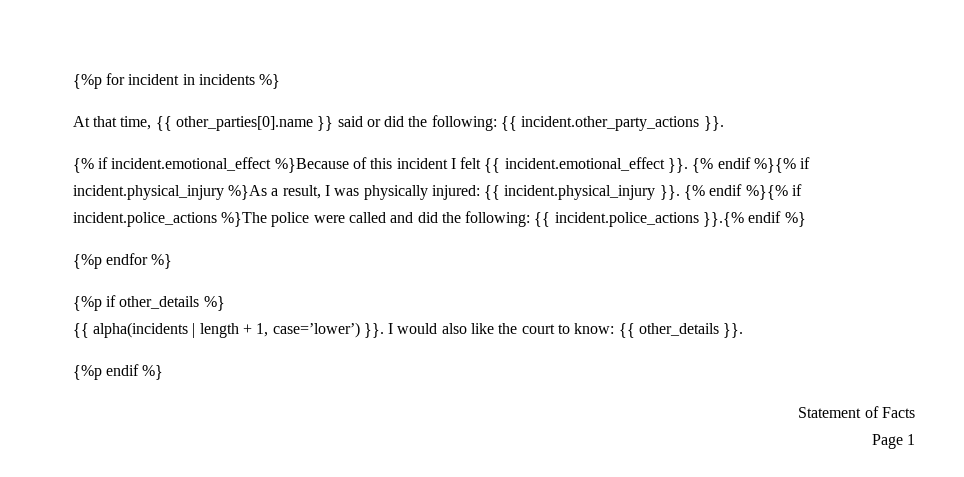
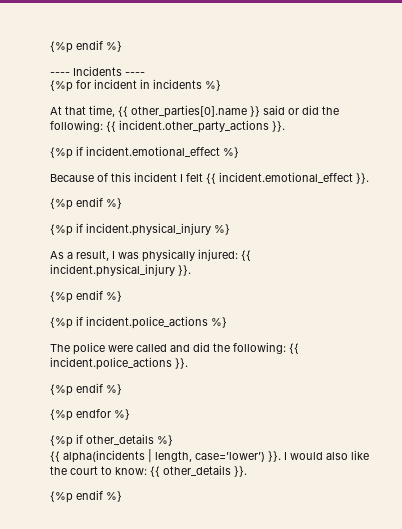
[72,74,102,89] {%p -> [49,40,122,53] [49,66,145,76] [49,80,73,92] {%p endif %} // ---- Incidents ---- // {%p
[72,158,94,173] {% -> [49,147,73,159] {%p
[274,158,349,173] %}Because -> [222,147,239,158] [49,174,94,182] %} // Because
[692,157,811,173] [72,185,267,200] {% endif %}{% if incident.physical_injury %}As -> [49,197,122,210] [49,223,230,236] [49,251,64,259] // {%p endif %} // {%p if incident.physical_injury %} // As
[684,184,803,200] [72,212,267,227] {% endif %}{% if incident.police_actions %}The -> [49,290,122,303] [49,316,227,329] [49,344,70,352] // {%p endif %} // {%p if incident.police_actions %} // The
[703,212,745,227] }}.{% -> [174,358,188,369] [49,384,73,396] }}. // {%p
[199,323,269,338] length + 1, -> [154,451,192,462] length,
[798,406,916,418] [871,434,915,449] // Statement of Facts // Page 1 -> (122, 496) none

